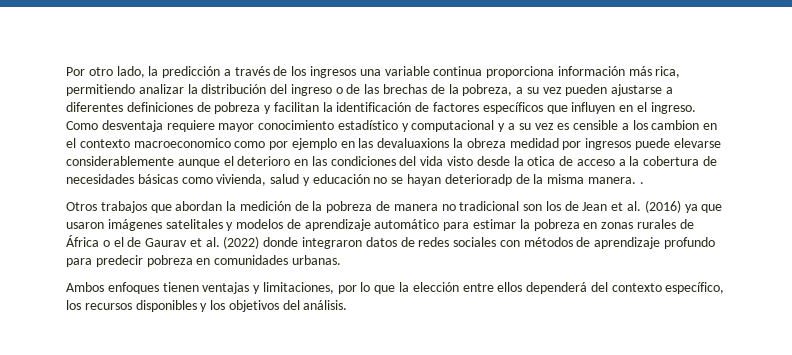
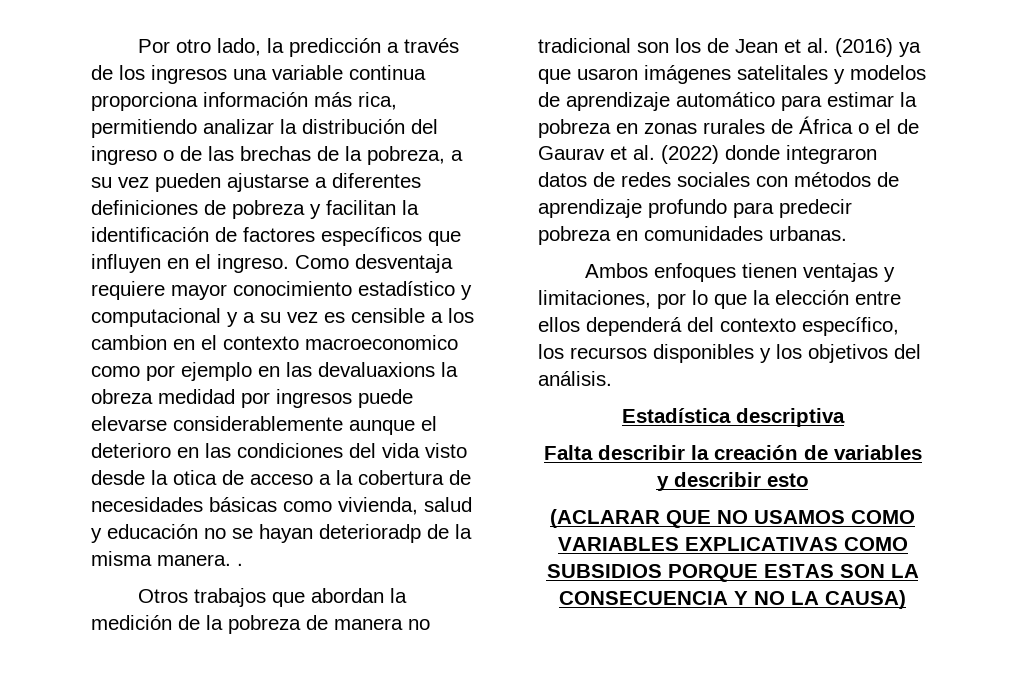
(348, 305) none -> [621,408,845,427] [543,445,922,460] [656,472,809,491] [550,509,915,528] [557,537,908,551] [546,564,919,582] [559,590,906,609] // Estadística descriptiva // Falta describir la creación de variables y describir esto // (ACLARAR QUE NO USAMOS COMO VARIABLES EXPLICATIVAS COMO SUBSIDIOS PORQUE ESTAS SON LA CONSECUENCIA Y NO LA CAUSA)

